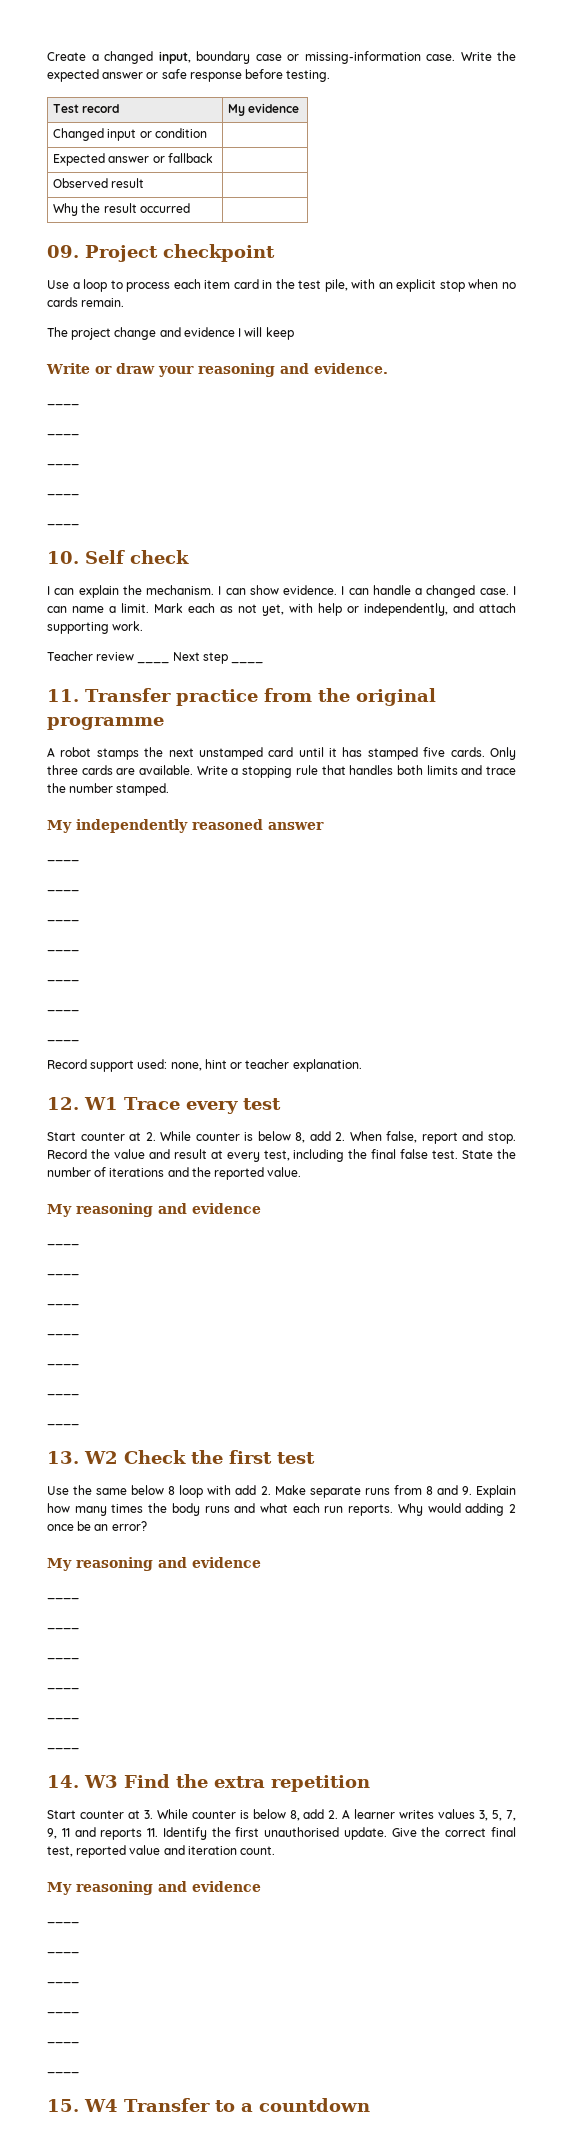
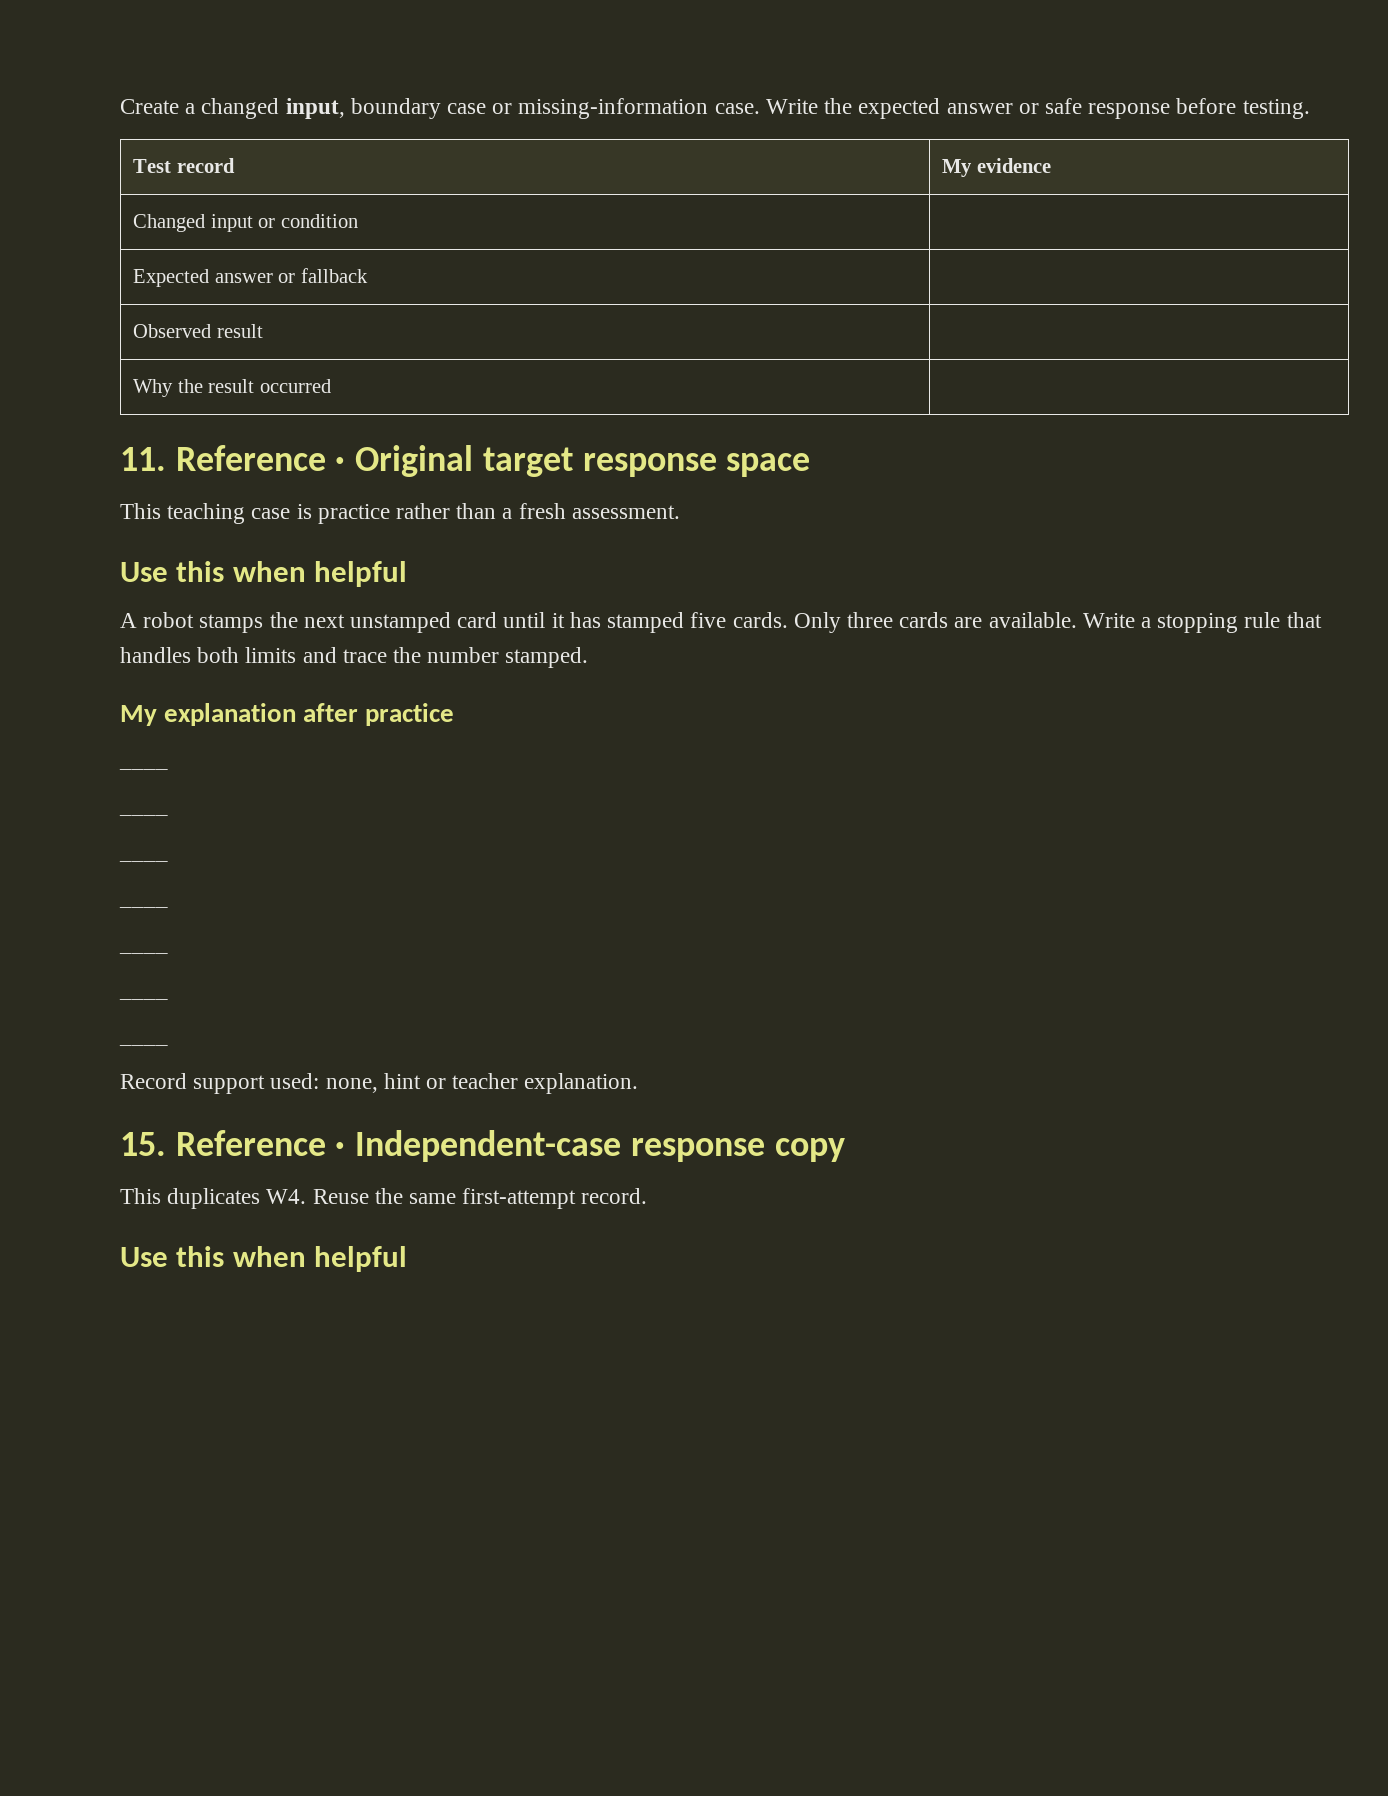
[47,244,275,262] [47,279,516,292] [47,297,125,307] [47,327,294,340] [46,363,388,377] [47,403,79,406] [47,433,79,436] [47,463,79,466] [47,493,79,496] [47,523,79,526] [47,550,189,564] [47,585,516,598] [47,603,516,616] [47,621,144,634] [47,651,135,661] [137,661,170,664] [172,652,264,664] [47,688,436,706] [47,717,164,730] 09. Project checkpoint // Use a loop to process each item card in the test pile, with an explicit stop when no cards remain. // The project change and evidence I will keep // Write or draw your reasoning and evidence. // ____ // ____ // ____ // ____ // ____ // 10. Self check // I can explain the mechanism. I can show evidence. I can handle a changed case. I can name a limit. Mark each as not yet, with help or independently, and attach supporting work. // Teacher review ____ Next step ____ // 11. Transfer practice from the original programme -> [120,445,811,477] [120,503,680,524] [120,561,408,587] 11. Reference · Original target response space // This teaching case is practice rather than a fresh assessment. // Use this when helpful
[76,819,324,833] independently reasoned answer -> [164,703,455,726] explanation after practice
[47,1097,281,1114] [47,1131,517,1144] [47,1149,516,1162] [47,1167,302,1180] [47,1203,261,1217] [47,1243,79,1246] [47,1273,79,1276] [47,1303,79,1306] [47,1333,79,1336] [47,1363,79,1366] [47,1393,79,1396] [47,1423,79,1426] [47,1450,315,1464] [47,1485,516,1498] [47,1503,516,1516] [47,1521,147,1531] [47,1557,261,1571] [47,1597,79,1600] [47,1627,79,1630] [47,1657,79,1660] [47,1687,79,1690] [47,1717,79,1720] [47,1747,79,1750] [47,1774,370,1792] [47,1809,516,1821] [47,1827,516,1840] [47,1845,276,1858] [47,1881,261,1895] [47,1921,79,1924] [47,1951,79,1954] [47,1981,79,1984] [47,2011,79,2014] [47,2041,79,2044] [47,2071,79,2074] [47,2098,370,2112] 12. W1 Trace every test // Start counter at 2. While counter is below 8, add 2. When false, report and stop. Record the value and result at every test, including the final false test. State the number of iterations and the reported value. // My reasoning and evidence // ____ // ____ // ____ // ____ // ____ // ____ // ____ // 13. W2 Check the first test // Use the same below 8 loop with add 2. Make separate runs from 8 and 9. Explain how many times the body runs and what each run reports. Why would adding 2 once be an error? // My reasoning and evidence // ____ // ____ // ____ // ____ // ____ // ____ // 14. W3 Find the extra repetition // Start counter at 3. While counter is below 8, add 2. A learner writes values 3, 5, 7, 9, 11 and reports 11. Identify the first unauthorised update. Give the correct final test, reported value and iteration count. // My reasoning and evidence // ____ // ____ // ____ // ____ // ____ // ____ // 15. W4 Transfer to a countdown -> [120,1130,845,1162] [120,1188,648,1209] [120,1246,408,1272] 15. Reference · Independent-case response copy // This duplicates W4. Reuse the same first-attempt record. // Use this when helpful

